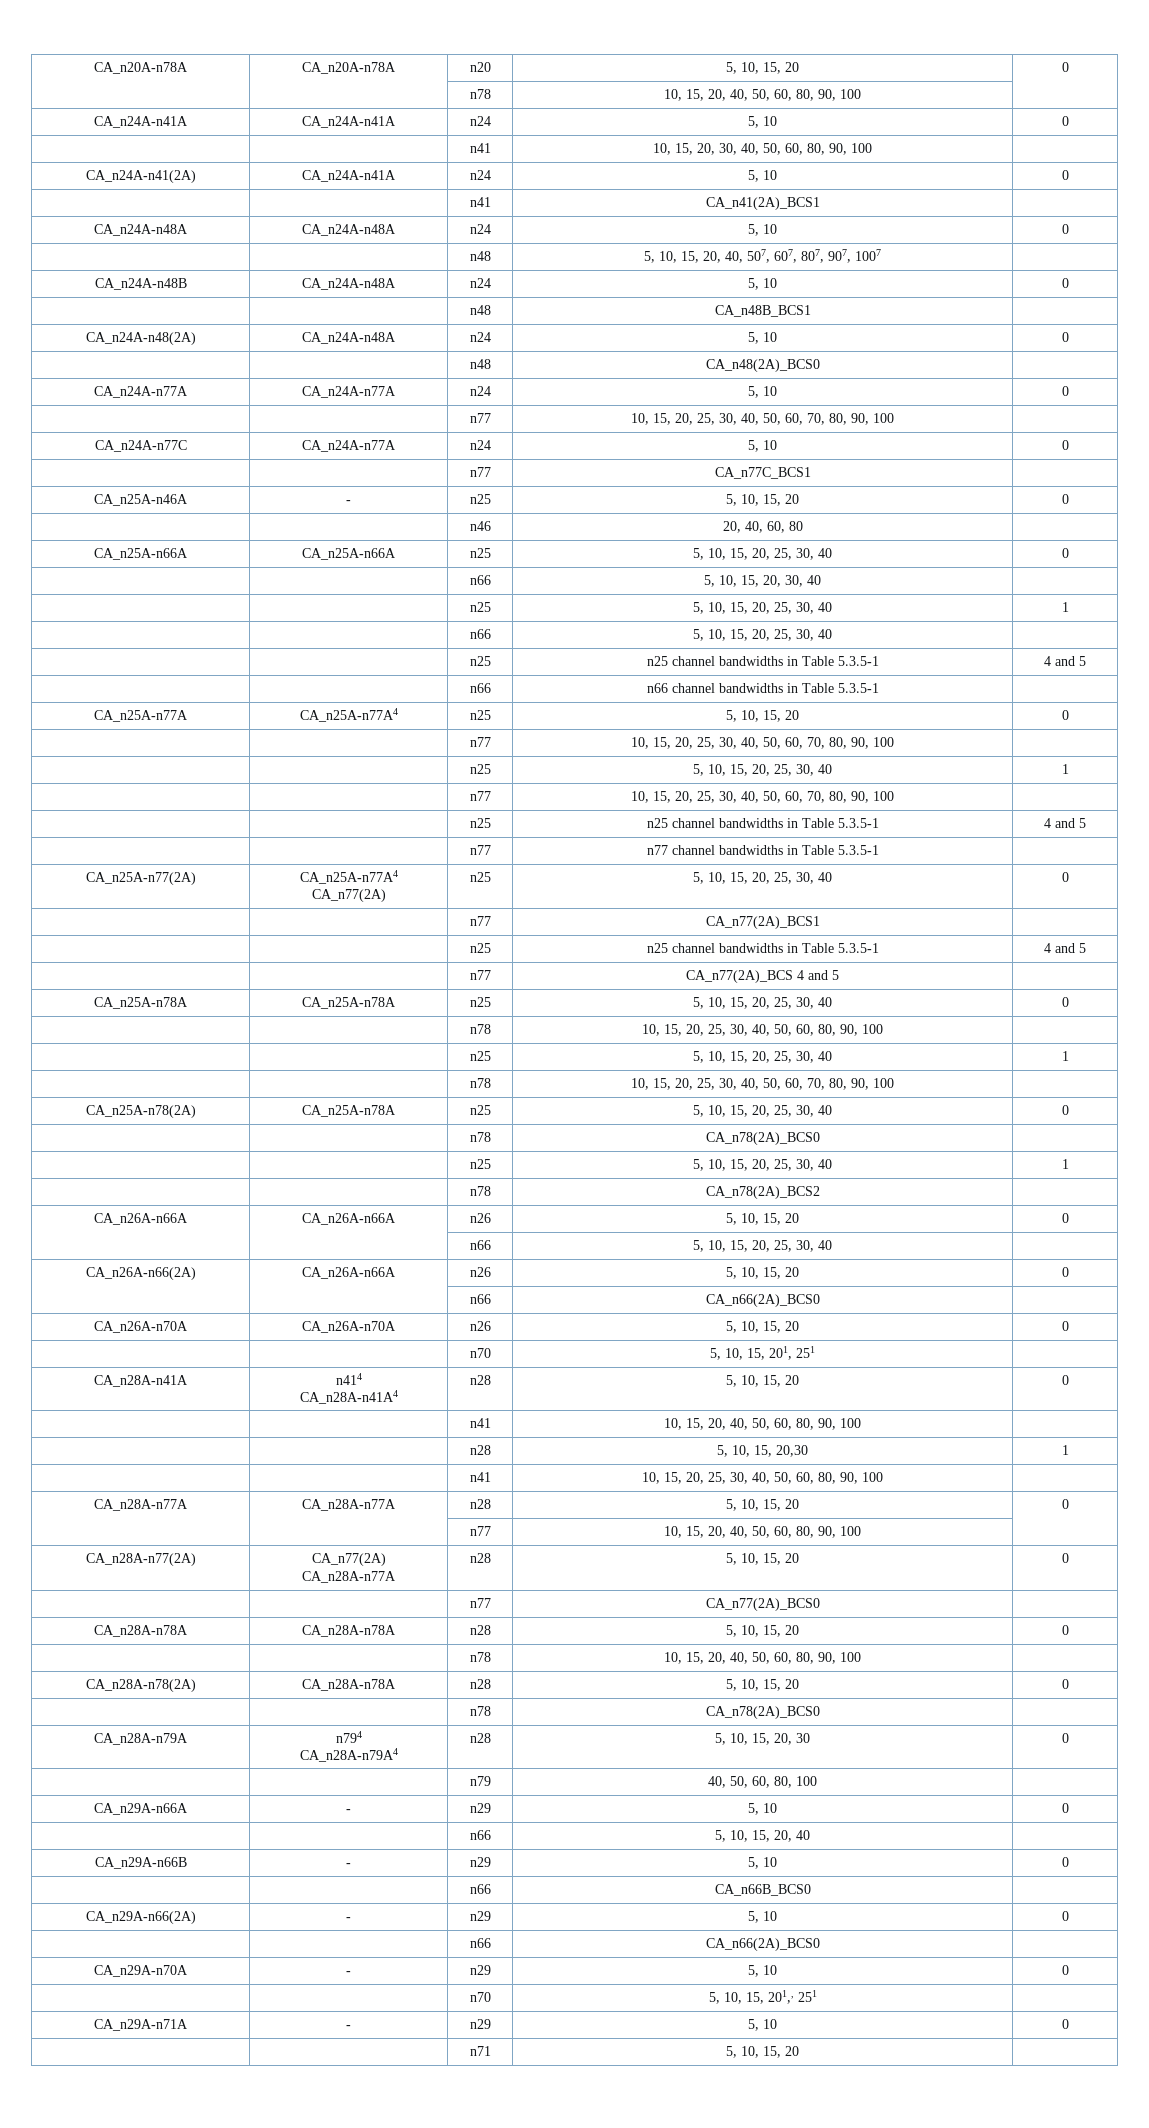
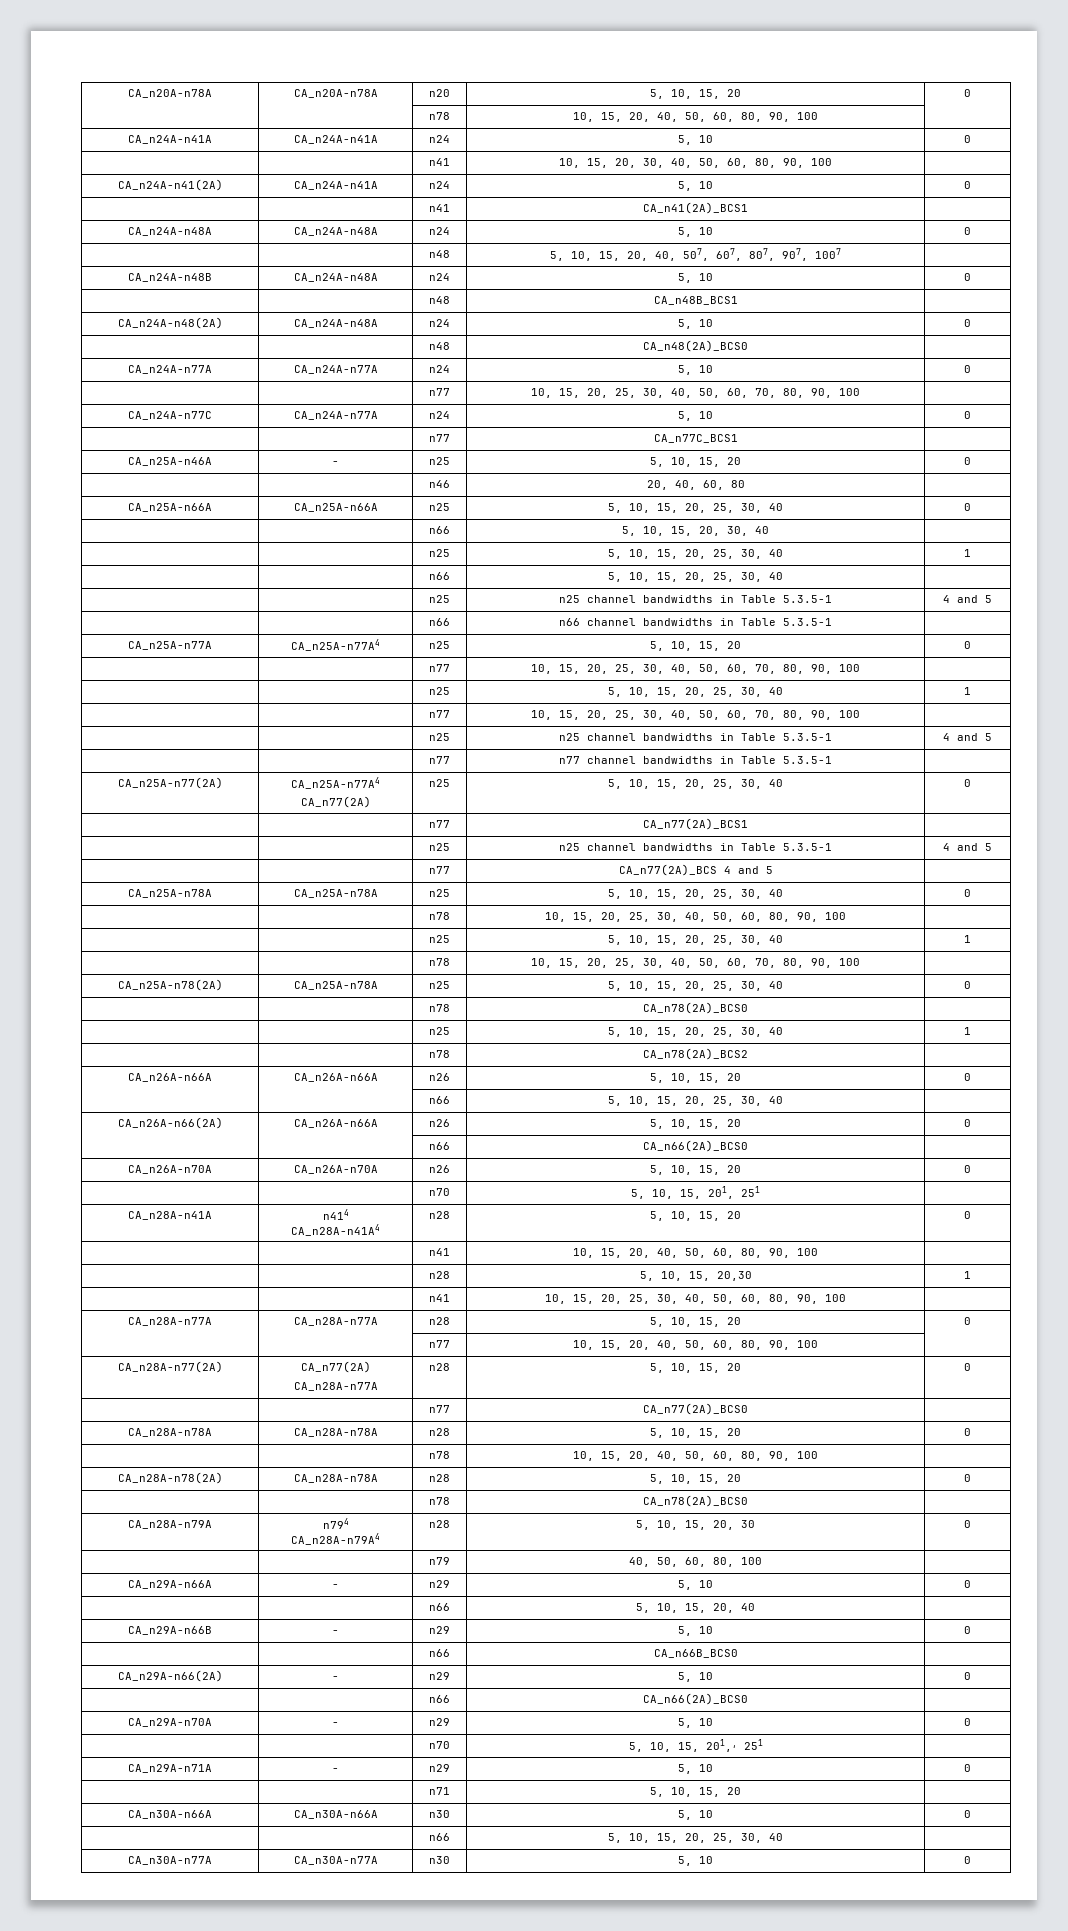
(799, 2051) none -> [128,1810,212,1819] [293,1810,378,1819] [429,1810,450,1818] [678,1810,714,1820] [964,1810,971,1818] [429,1833,450,1841] [608,1833,784,1843] [128,1856,212,1865] [293,1856,378,1865] [429,1856,450,1864] [678,1856,714,1866] [964,1856,971,1864] // CA_n30A-n66A | CA_n30A-n66A | n30 | 5, 10 | 0 // | | n66 | 5, 10, 15, 20, 25, 30, 40 | // CA_n30A-n77A | CA_n30A-n77A | n30 | 5, 10 | 0

